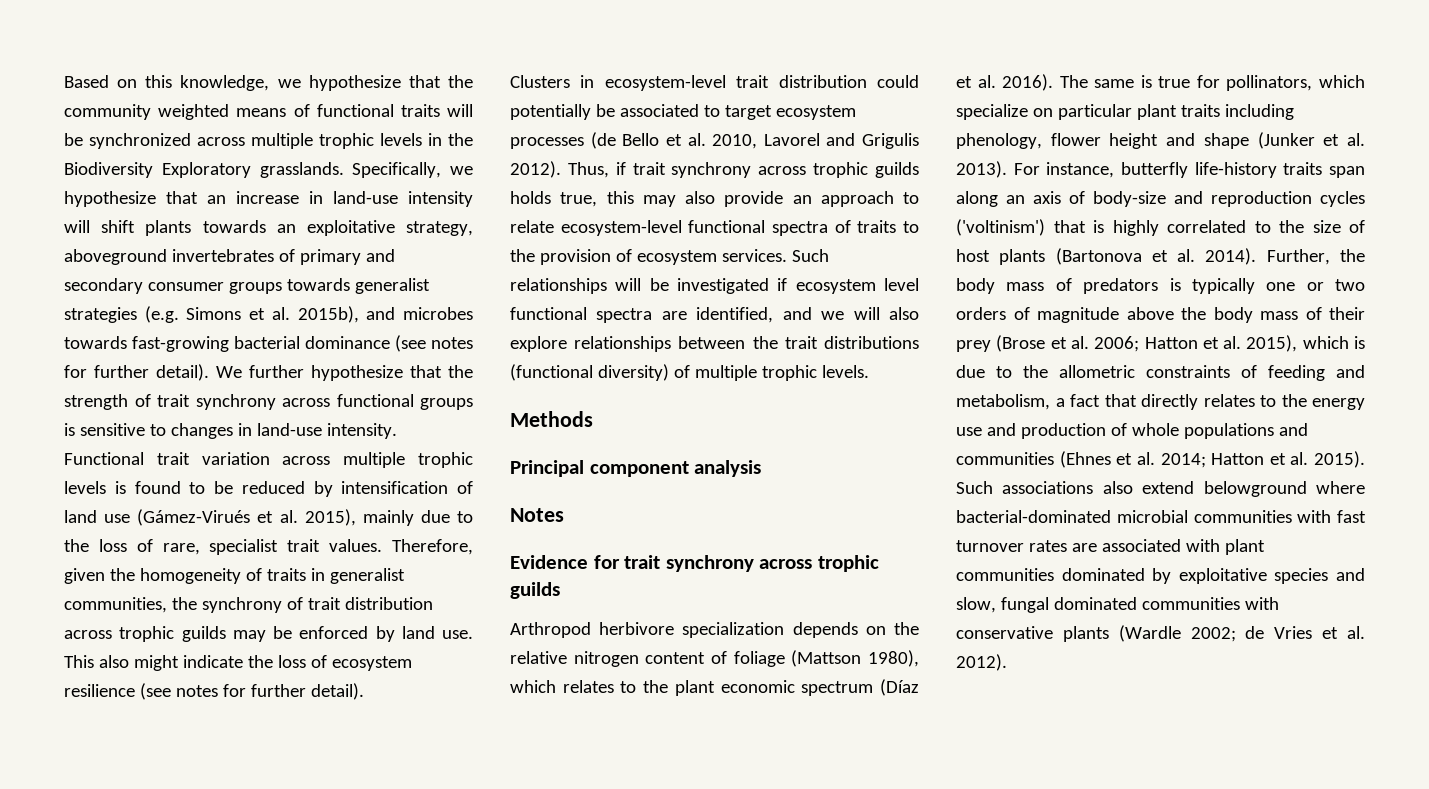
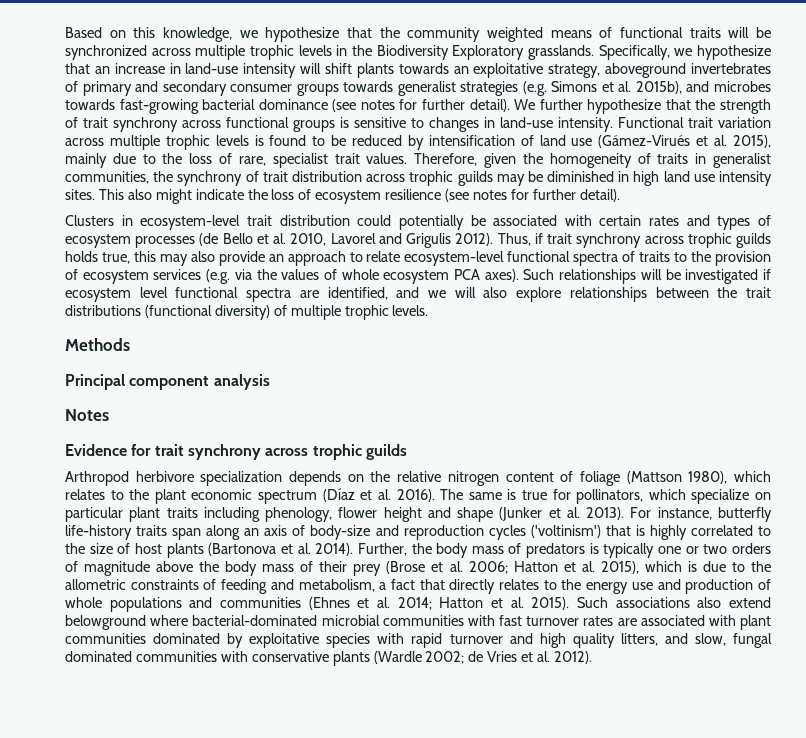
[299,626,473,642] enforced by land use. -> [547,171,772,186] [65,189,95,200] diminished in high land use intensity sites.
[703,105,772,120] to target -> [564,215,771,230] with certain rates and types of
[721,249,787,262] services. -> [153,269,519,284] services (e.g. via the values of whole ecosystem PCA axes).
(1329, 576) none -> [377,633,658,648] with rapid turnover and high quality litters,

